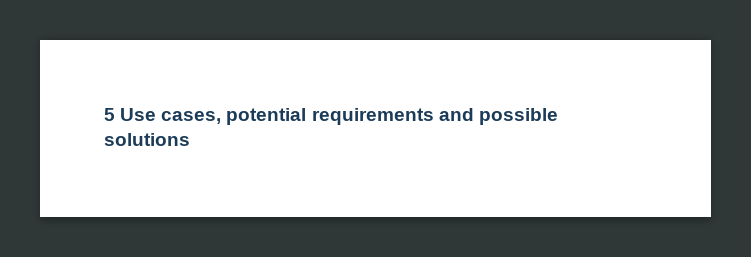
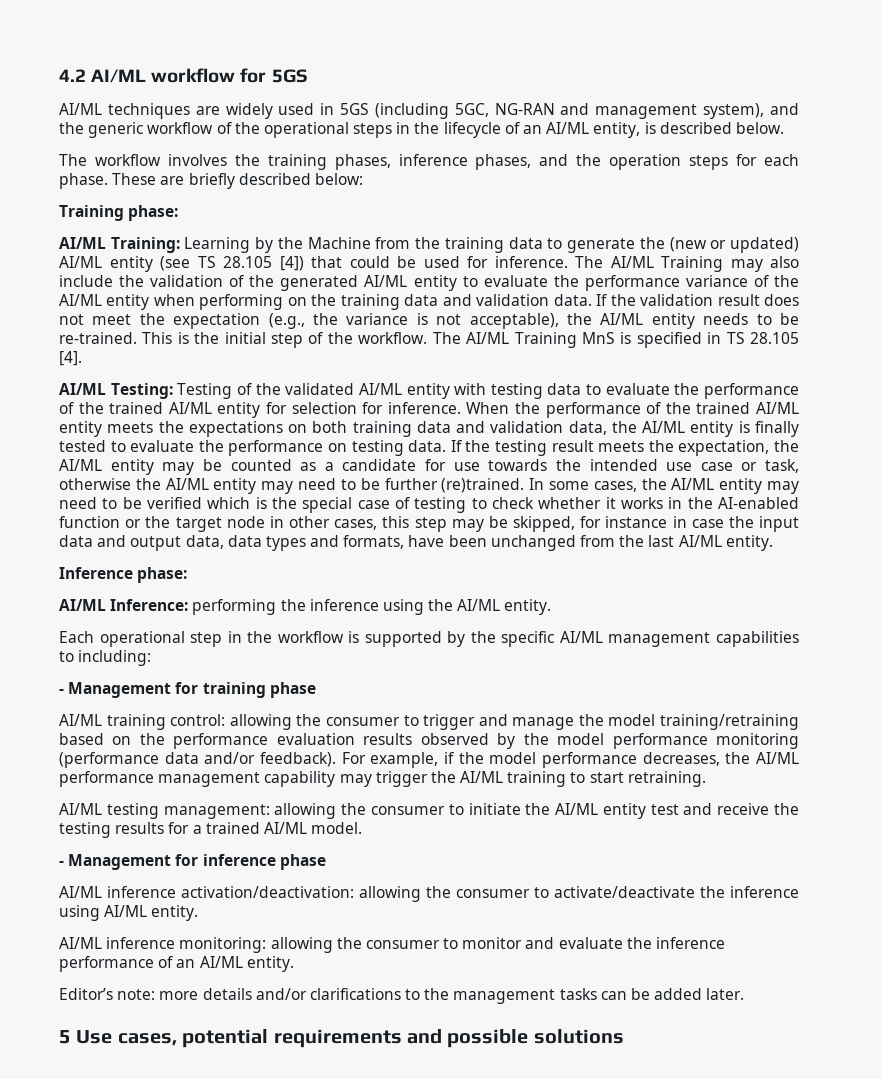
(104, 114) none -> [59,68,308,83] [59,103,799,119] [59,122,784,138] [59,154,799,170] [59,173,363,189] [59,205,179,221] [59,237,800,253] [59,256,799,272] [59,275,799,291] [59,294,800,310] [59,313,799,329] [59,332,799,348] [59,351,82,366] [59,383,799,399] [59,402,800,418] [59,421,799,437] [59,440,800,456] [59,459,799,475] [59,478,799,494] [59,497,800,513] [59,516,799,532] [59,535,773,551] [59,567,188,583] [59,599,552,615] [59,631,800,647] [59,650,152,666] [59,682,316,698] [59,714,800,730] [59,733,799,749] [59,752,799,768] [59,771,706,787] [59,803,800,819] [59,822,363,838] [59,854,326,870] [59,886,799,902] [59,905,199,921] [59,937,726,953] [59,956,294,972] [59,988,745,1004] 4.2 AI/ML workflow for 5GS // AI/ML techniques are widely used in 5GS (including 5GC, NG-RAN and management system), and the generic workflow of the operational steps in the lifecycle of an AI/ML entity, is described below. // The workflow involves the training phases, inference phases, and the operation steps for each phase. These are briefly described below: // Training phase: // AI/ML Training: Learning by the Machine from the training data to generate the (new or updated) AI/ML entity (see TS 28.105 [4]) that could be used for inference. The AI/ML Training may also include the validation of the generated AI/ML entity to evaluate the performance variance of the AI/ML entity when performing on the training data and validation data. If the validation result does not meet the expectation (e.g., the variance is not acceptable), the AI/ML entity needs to be re-trained. This is the initial step of the workflow. The AI/ML Training MnS is specified in TS 28.105 [4]. // AI/ML Testing: Testing of the validated AI/ML entity with testing data to evaluate the performance of the trained AI/ML entity for selection for inference. When the performance of the trained AI/ML entity meets the expectations on both training data and validation data, the AI/ML entity is finally tested to evaluate the performance on testing data. If the testing result meets the expectation, the AI/ML entity may be counted as a candidate for use towards the intended use case or task, otherwise the AI/ML entity may need to be further (re)trained. In some cases, the AI/ML entity may need to be verified which is the special case of testing to check whether it works in the AI-enabled function or the target node in other cases, this step may be skipped, for instance in case the input data and output data, data types and formats, have been unchanged from the last AI/ML entity. // Inference phase: // AI/ML Inference: performing the inference using the AI/ML entity. // Each operational step in the workflow is supported by the specific AI/ML management capabilities to including: // - Management for training phase // AI/ML training control: allowing the consumer to trigger and manage the model training/retraining based on the performance evaluation results observed by the model performance monitoring (performance data and/or feedback). For example, if the model performance decreases, the AI/ML performance management capability may trigger the AI/ML training to start retraining. // AI/ML testing management: allowing the consumer to initiate the AI/ML entity test and receive the testing results for a trained AI/ML model. // - Management for inference phase // AI/ML inference activation/deactivation: allowing the consumer to activate/deactivate the inference using AI/ML entity. // AI/ML inference monitoring: allowing the consumer to monitor and evaluate the inference performance of an AI/ML entity. // Editor’s note: more details and/or clarifications to the management tasks can be added later. //

